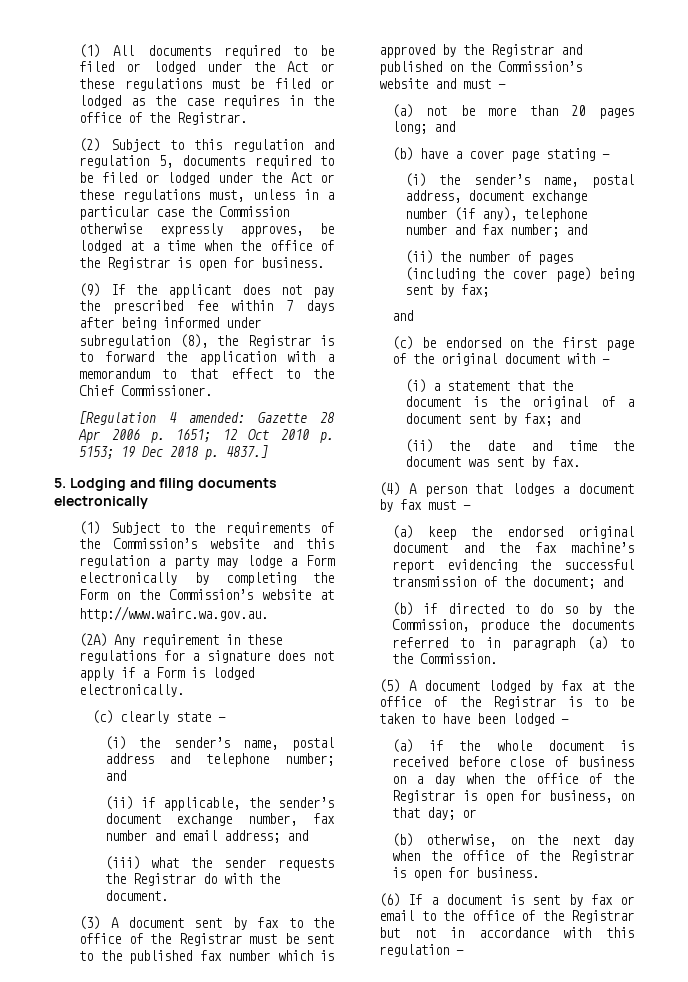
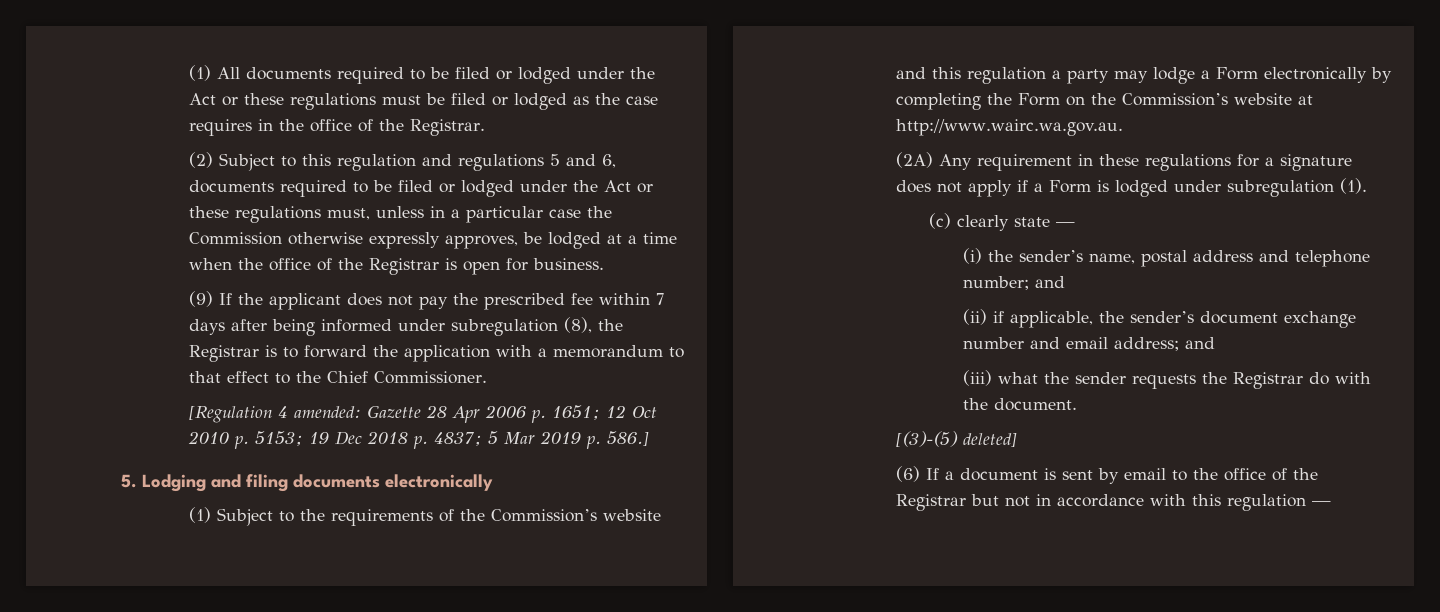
[79,155,173,168] regulation 5, -> [457,154,616,171] regulations 5 and 6,
[226,445,269,458] 4837.] -> [433,431,649,449] 4837; 5 Mar 2019 p. 586.]
[79,684,185,697] electronically. -> [1173,178,1367,197] under subregulation (1).
[248,813,335,826] number, fax -> (1357, 319) none
[79,916,334,930] [79,933,334,946] [79,950,335,964] [379,44,583,58] [379,61,583,75] [379,78,507,89] [391,104,634,119] [391,121,455,134] [391,147,610,162] [404,173,634,188] [404,190,587,203] [404,207,587,222] [404,224,587,237] [404,250,573,265] [404,267,634,282] [404,284,489,297] [391,310,413,321] [391,336,634,351] [391,353,610,366] [404,379,573,393] [404,396,634,409] [404,413,580,426] [404,439,634,453] [404,456,580,469] [379,482,634,497] [379,499,472,512] [391,525,634,540] [391,542,634,553] [391,559,634,573] [391,576,623,589] [391,602,634,616] [391,619,634,633] [391,636,634,651] [391,653,497,664] [379,679,634,693] [379,696,634,709] [379,713,570,726] [391,739,634,753] [391,756,634,767] [391,773,634,786] [391,790,634,804] [391,807,476,820] [391,833,634,847] [391,850,634,863] [391,867,539,881] (3) A document sent by fax to the office of the Registrar must be sent to the published fax number which is approved by the Registrar and published on the Commission’s website and must — // (a) not be more than 20 pages long; and // (b) have a cover page stating — // (i) the sender’s name, postal address, document exchange number (if any), telephone number and fax number; and // (ii) the number of pages (including the cover page) being sent by fax; // and // (c) be endorsed on the first page of the original document with — // (i) a statement that the document is the original of a document sent by fax; and // (ii) the date and time the document was sent by fax. // (4) A person that lodges a document by fax must — // (a) keep the endorsed original document and the fax machine’s report evidencing the successful transmission of the document; and // (b) if directed to do so by the Commission, produce the documents referred to in paragraph (a) to the Commission. // (5) A document lodged by fax at the office of the Registrar is to be taken to have been lodged — // (a) if the whole document is received before close of business on a day when the office of the Registrar is open for business, on that day; or // (b) otherwise, on the next day when the office of the Registrar is open for business. -> [895,431,1017,447] [(3)-(5) deleted]
[590,894,634,905] fax or -> (1119, 476) none

